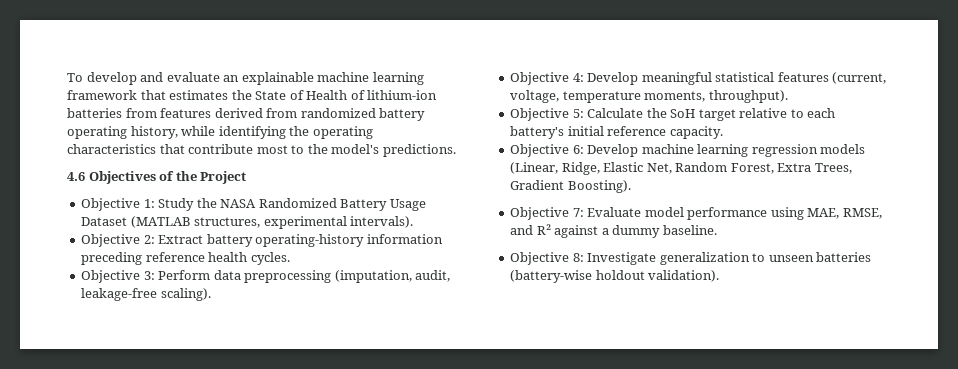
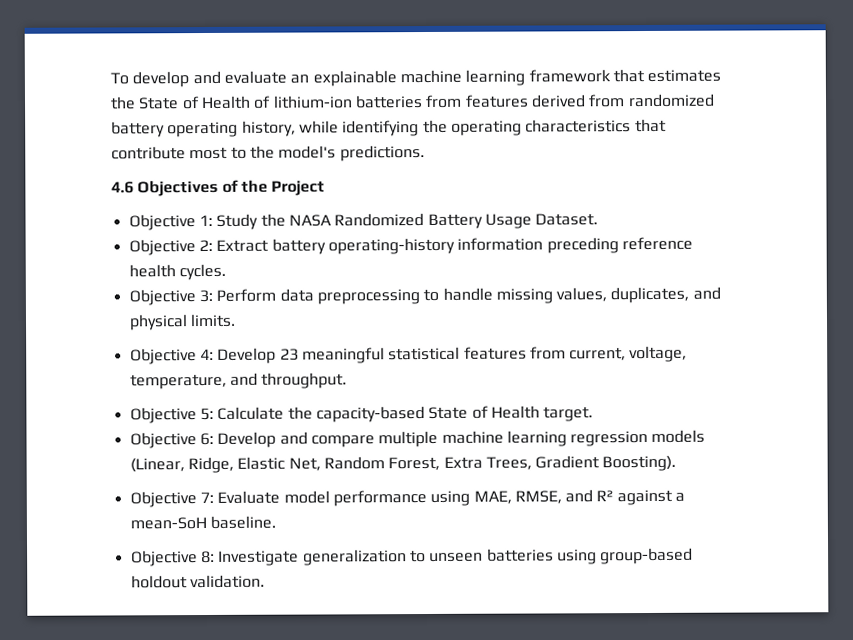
[81,216,414,229] Dataset (MATLAB structures, experimental intervals). -> [535,213,599,226] Dataset.
[334,270,451,283] [81,288,211,301] (imputation, audit, leakage-free scaling). -> [423,286,721,304] [128,313,236,331] to handle missing values, duplicates, and physical limits.
(639, 78) none -> [279,348,299,361] 23
[832,72,887,84] [510,90,788,103] [510,108,836,121] [510,126,723,139] (current, voltage, temperature moments, throughput). // Objective 5: Calculate the SoH target relative to each battery's initial reference capacity. -> [529,345,688,363] [129,372,348,390] [129,405,594,424] from current, voltage, temperature, and throughput. // Objective 5: Calculate the capacity-based State of Health target.
(639, 150) none -> [279,430,439,448] and compare multiple
[612,225,661,238] dummy -> [129,516,207,530] mean-SoH
[510,270,720,283] (battery-wise holdout validation). -> [556,547,694,565] [130,574,265,589] using group-based holdout validation.

